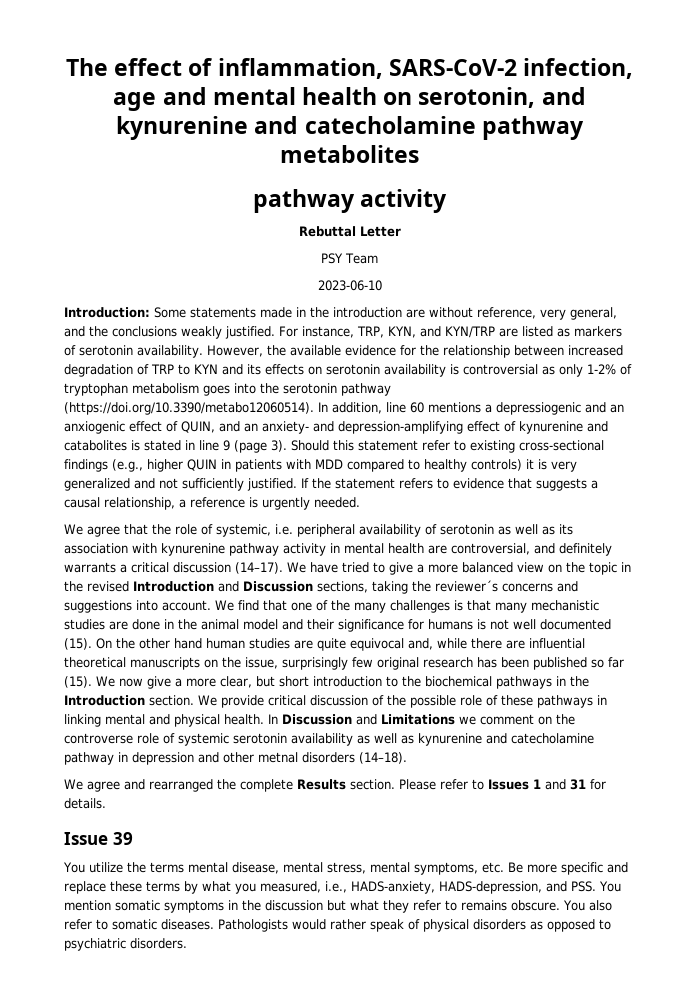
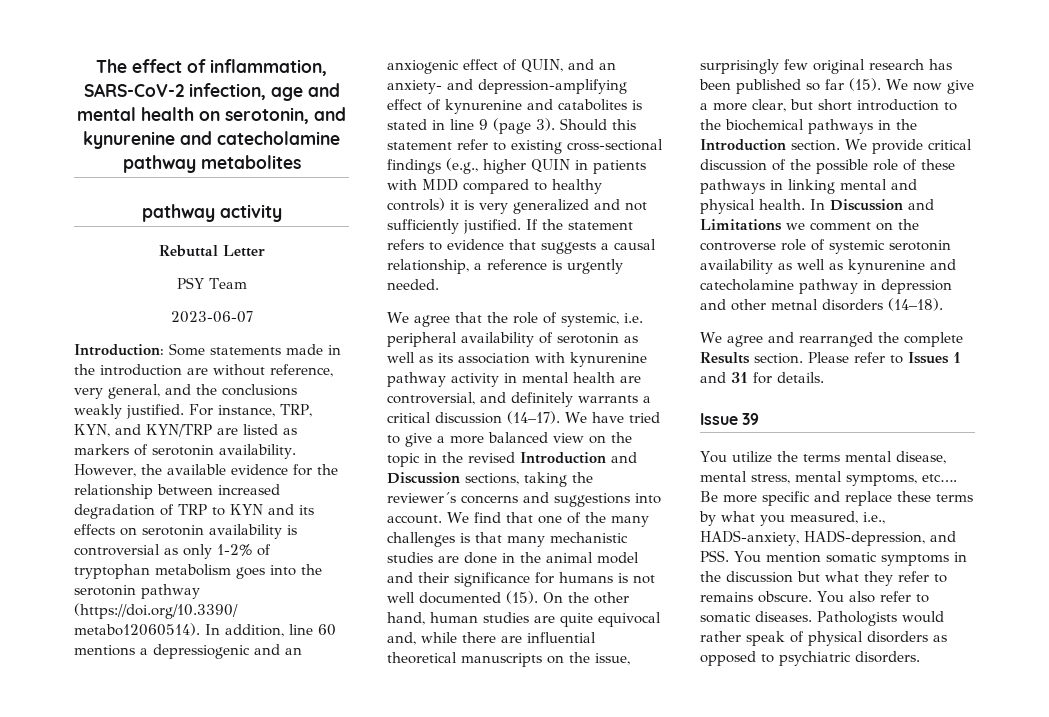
[317,280,382,291] 2023-06-10 -> [170,311,253,323] 2023-06-07
[174,638,202,649] hand -> [387,612,425,625] hand,
[481,862,504,873] etc. -> [922,474,957,482] etc….

